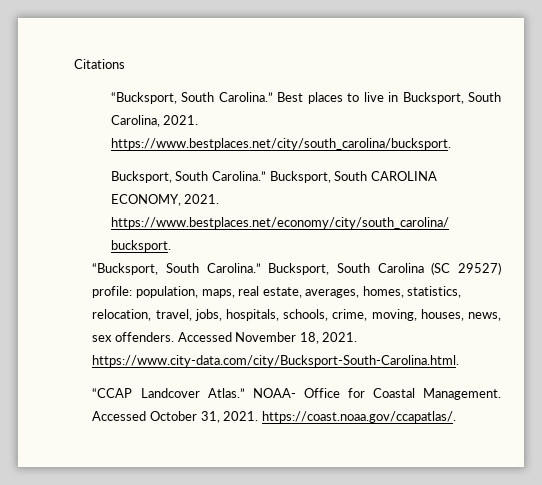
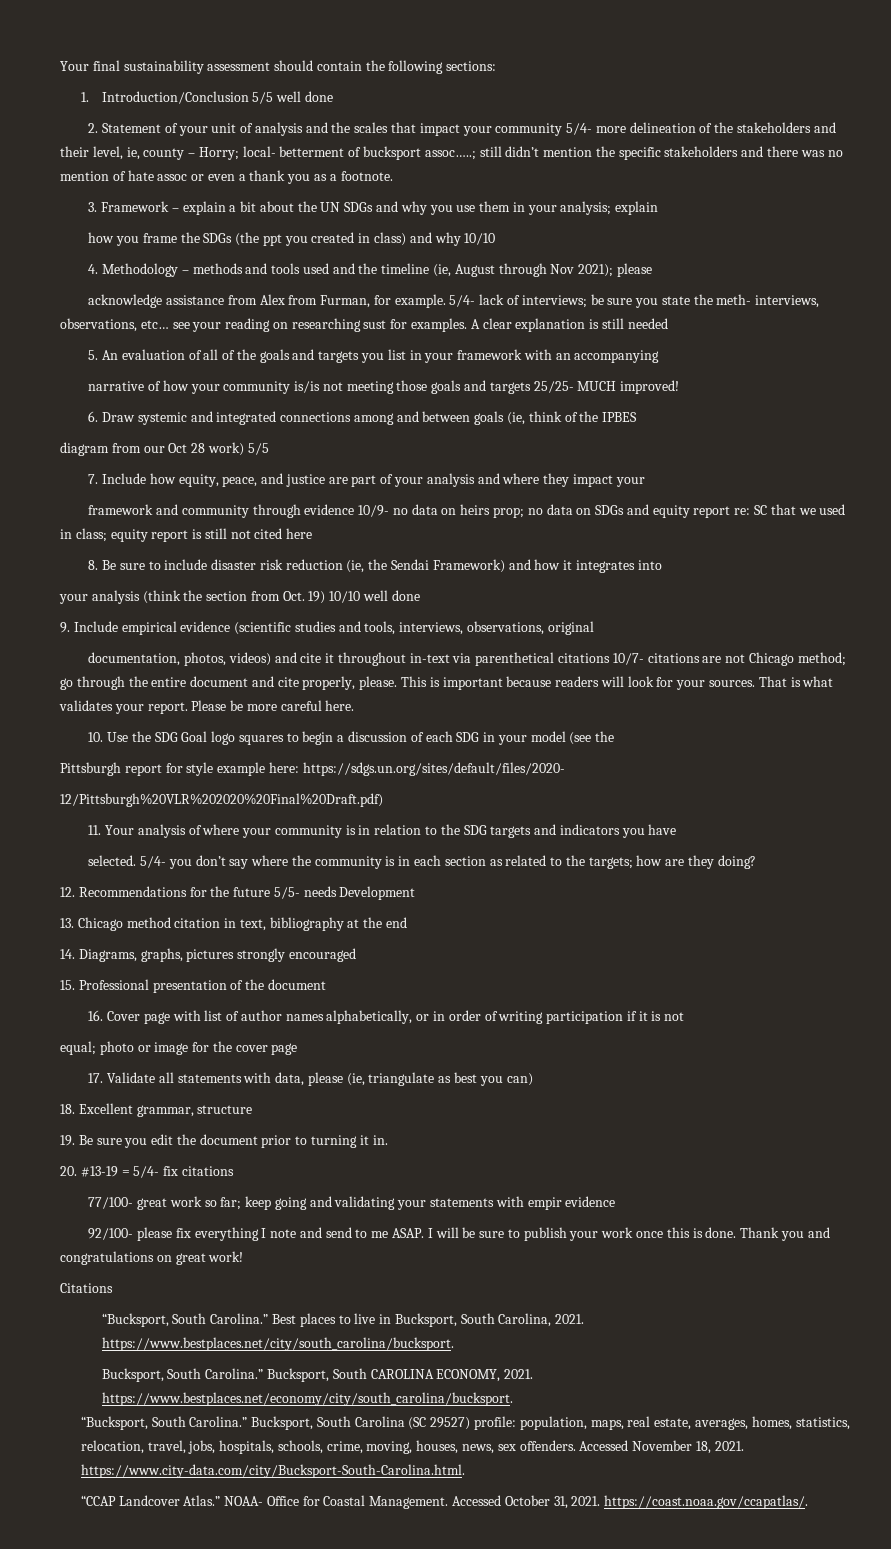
(74, 64) none -> [60,60,497,74] [80,91,333,104] [88,122,836,136] [60,146,843,160] [60,170,393,184] [88,201,659,215] [88,232,496,246] [88,263,652,277] [88,294,820,308] [60,318,668,332] [88,349,660,363] [88,380,680,394] [88,411,638,425] [60,442,269,456] [88,473,645,487] [88,504,846,518] [60,528,313,542] [88,559,662,573] [59,590,420,604] [60,621,594,635] [88,652,846,666] [60,676,834,690] [59,700,355,714] [88,731,615,745] [60,762,565,776] [60,793,383,807] [88,824,677,838] [88,855,756,869] [60,886,416,900] [60,917,408,931] [60,948,356,962] [60,979,326,993] [88,1010,685,1024] [60,1041,298,1055] [88,1072,533,1086] [60,1103,253,1117] [60,1134,388,1148] [60,1166,234,1178] [88,1196,616,1210] [88,1227,830,1241] [60,1251,244,1265] Your final sustainability assessment should contain the following sections: // 1. Introduction/Conclusion 5/5 well done // 2. Statement of your unit of analysis and the scales that impact your community 5/4- more delineation of the stakeholders and their level, ie, county – Horry; local- betterment of bucksport assoc…..; still didn’t mention the specific stakeholders and there was no mention of hate assoc or even a thank you as a footnote. // 3. Framework – explain a bit about the UN SDGs and why you use them in your analysis; explain // how you frame the SDGs (the ppt you created in class) and why 10/10 // 4. Methodology – methods and tools used and the timeline (ie, August through Nov 2021); please // acknowledge assistance from Alex from Furman, for example. 5/4- lack of interviews; be sure you state the meth- interviews, observations, etc… see your reading on researching sust for examples. A clear explanation is still needed // 5. An evaluation of all of the goals and targets you list in your framework with an accompanying // narrative of how your community is/is not meeting those goals and targets 25/25- MUCH improved! // 6. Draw systemic and integrated connections among and between goals (ie, think of the IPBES // diagram from our Oct 28 work) 5/5 // 7. Include how equity, peace, and justice are part of your analysis and where they impact your // framework and community through evidence 10/9- no data on heirs prop; no data on SDGs and equity report re: SC that we used in class; equity report is still not cited here // 8. Be sure to include disaster risk reduction (ie, the Sendai Framework) and how it integrates into // your analysis (think the section from Oct. 19) 10/10 well done // 9. Include empirical evidence (scientific studies and tools, interviews, observations, original // documentation, photos, videos) and cite it throughout in-text via parenthetical citations 10/7- citations are not Chicago method; go through the entire document and cite properly, please. This is important because readers will look for your sources. That is what validates your report. Please be more careful here. // 10. Use the SDG Goal logo squares to begin a discussion of each SDG in your model (see the // Pittsburgh report for style example here: https://sdgs.un.org/sites/default/files/2020- // 12/Pittsburgh%20VLR%202020%20Final%20Draft.pdf) // 11. Your analysis of where your community is in relation to the SDG targets and indicators you have // selected. 5/4- you don’t say where the community is in each section as related to the targets; how are they doing? // 12. Recommendations for the future 5/5- needs Development // 13. Chicago method citation in text, bibliography at the end // 14. Diagrams, graphs, pictures strongly encouraged // 15. Professional presentation of the document // 16. Cover page with list of author names alphabetically, or in order of writing participation if it is not // equal; photo or image for the cover page // 17. Validate all statements with data, please (ie, triangulate as best you can) // 18. Excellent grammar, structure // 19. Be sure you edit the document prior to turning it in. // 20. #13-19 = 5/4- fix citations // 77/100- great work so far; keep going and validating your statements with empir evidence // 92/100- please fix everything I note and send to me ASAP. I will be sure to publish your work once this is done. Thank you and congratulations on great work! //

